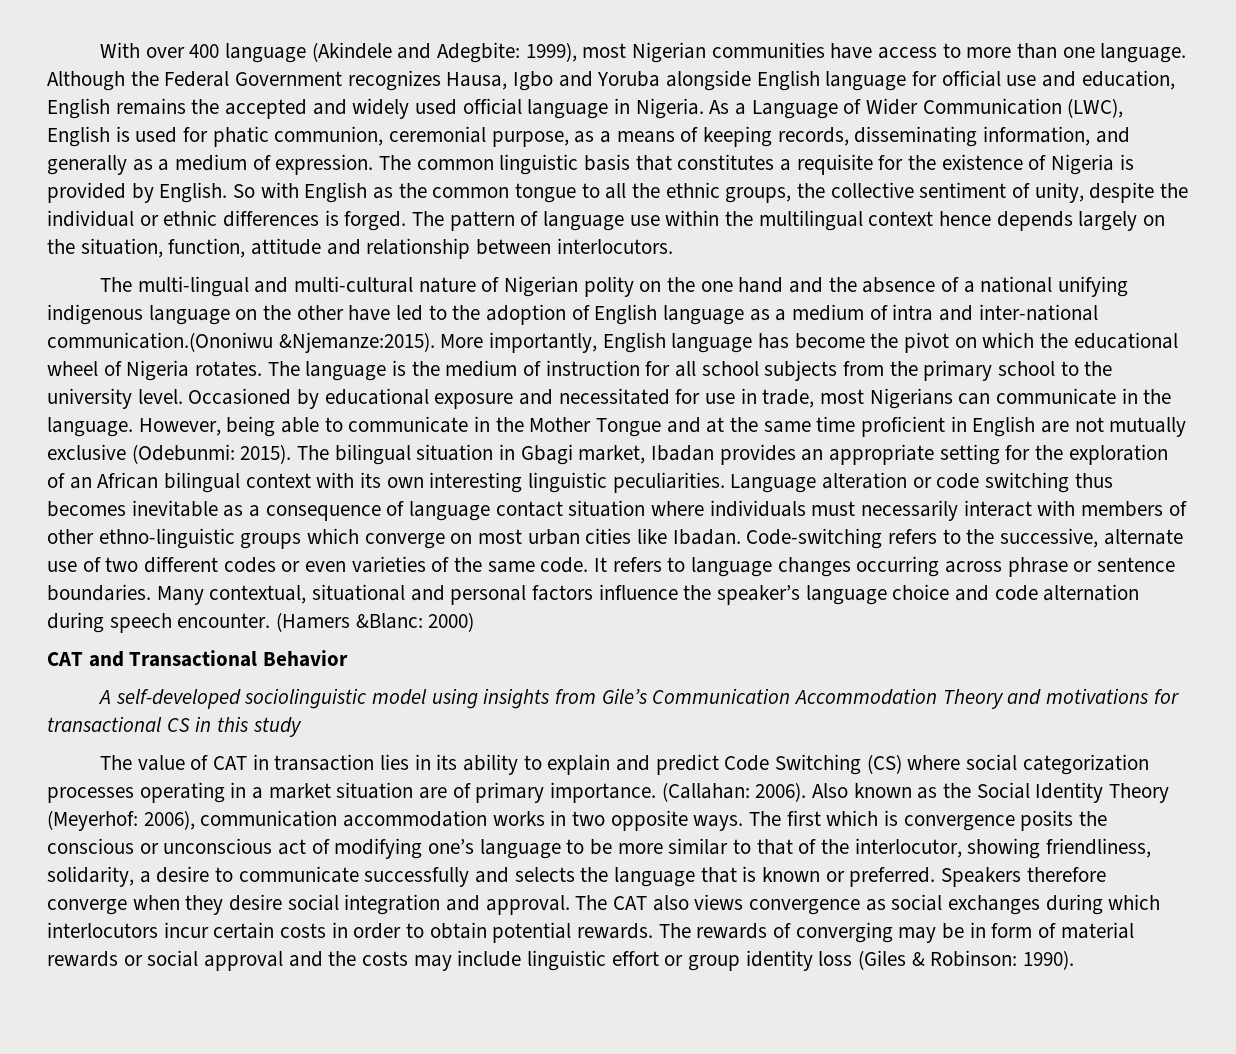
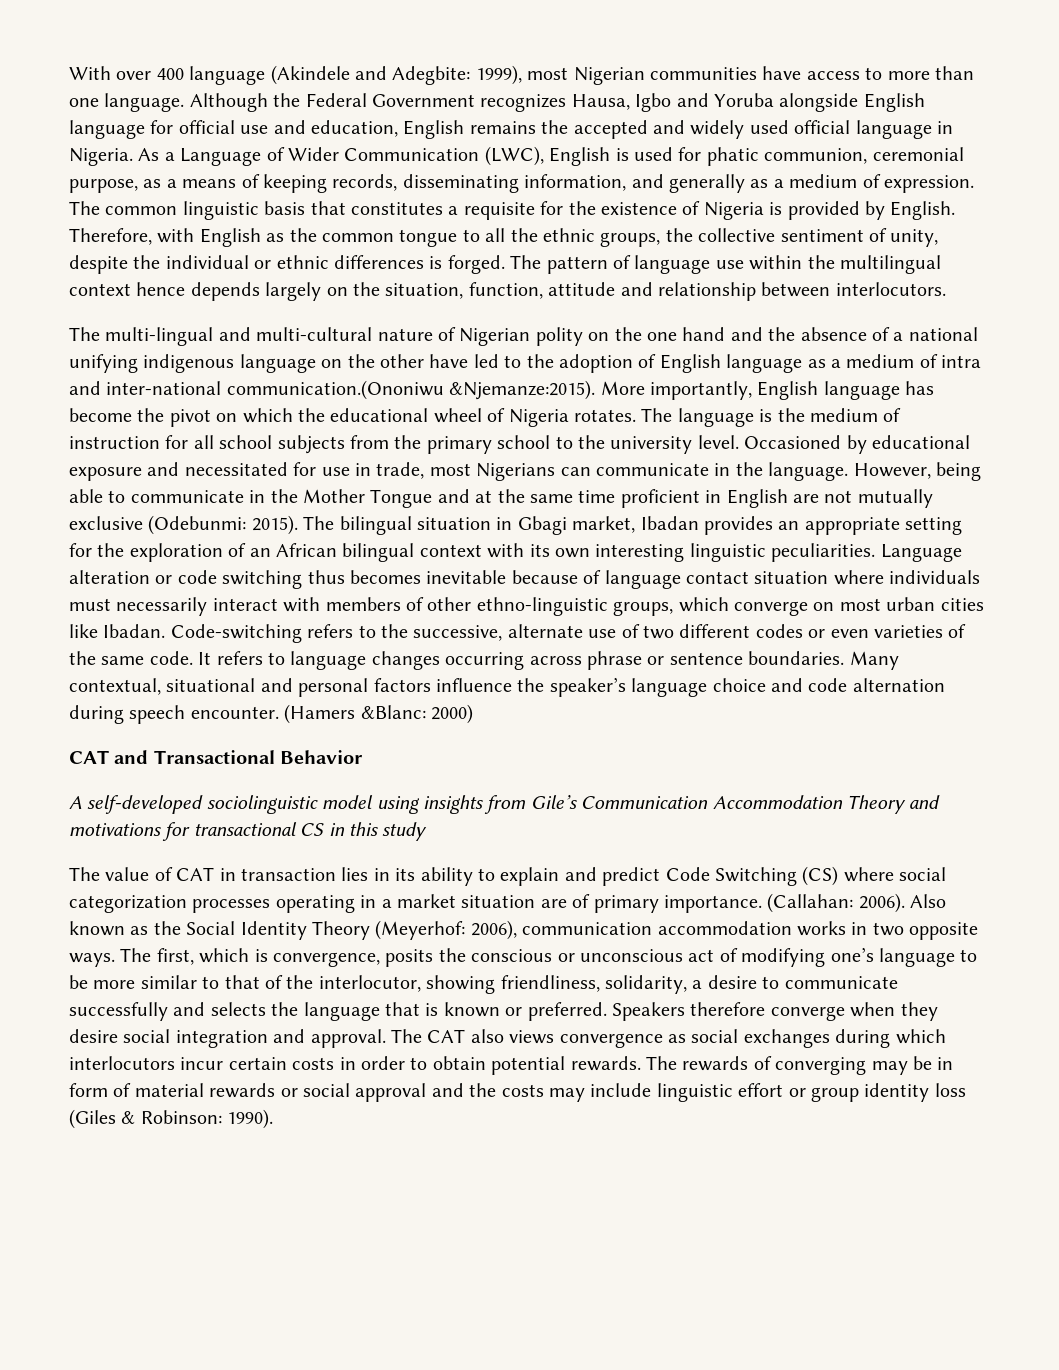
[233,184,256,198] So -> [69,228,152,245] Therefore,
[223,505,381,521] as a consequence -> [511,570,578,584] because
[240,533,302,549] groups -> [613,601,674,616] groups,
[786,810,821,826] first -> [156,948,194,965] first,
[903,815,1015,831] convergence -> [273,952,380,967] convergence,

